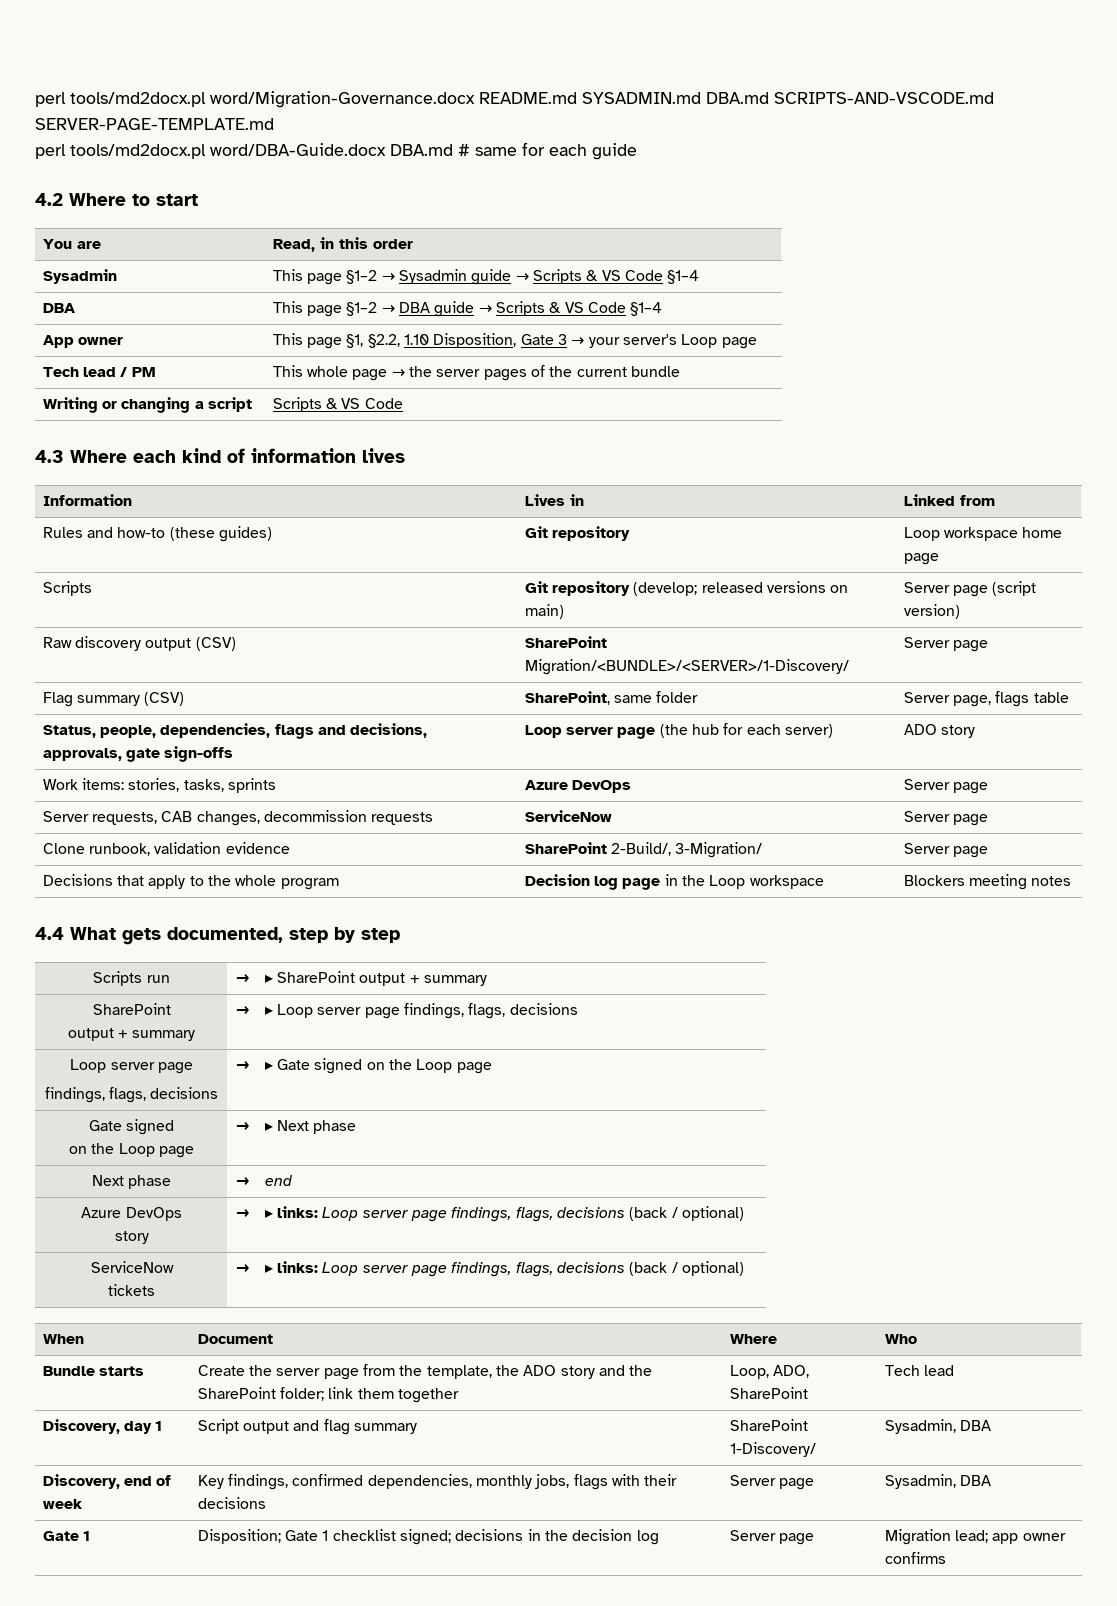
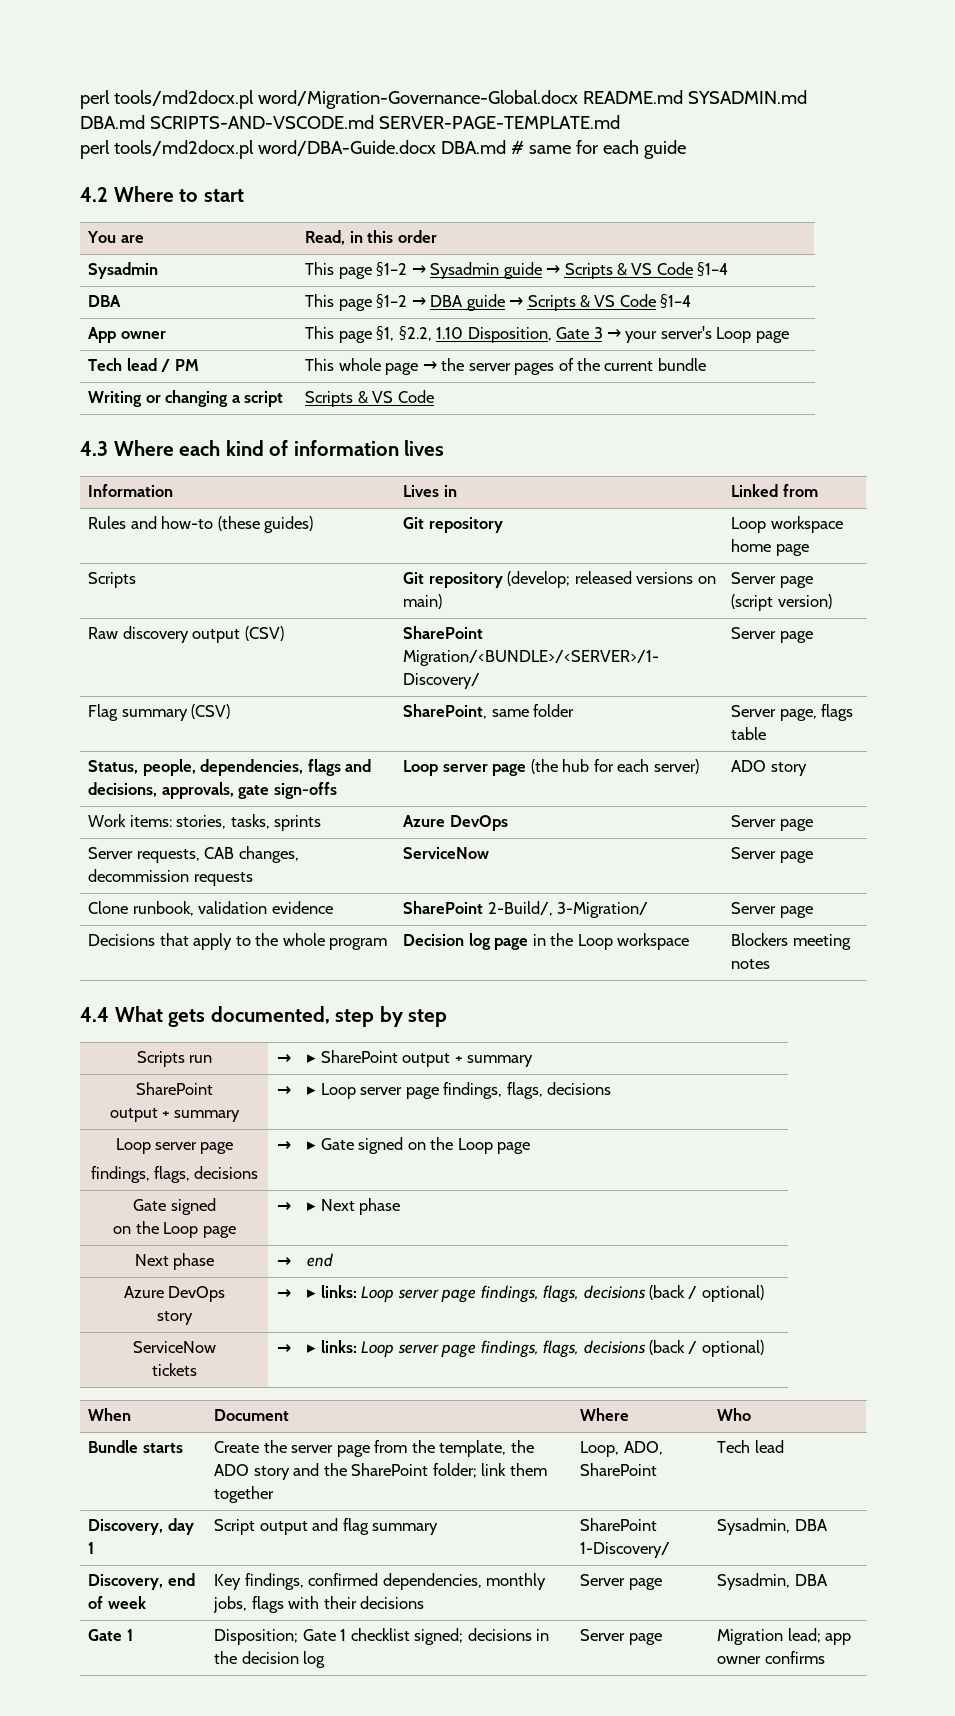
[35,91,475,108] perl tools/md2docx.pl word/Migration-Governance.docx -> [80,90,578,109] perl tools/md2docx.pl word/Migration-Governance-Global.docx

